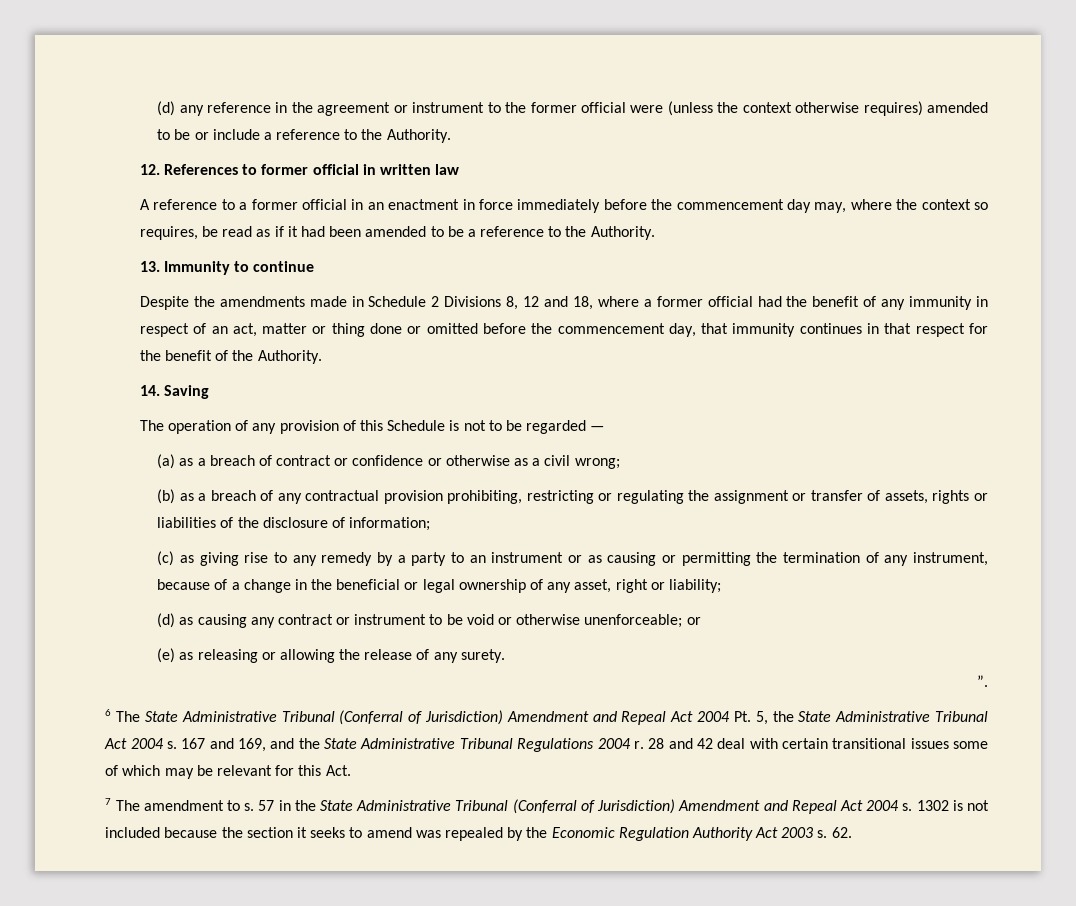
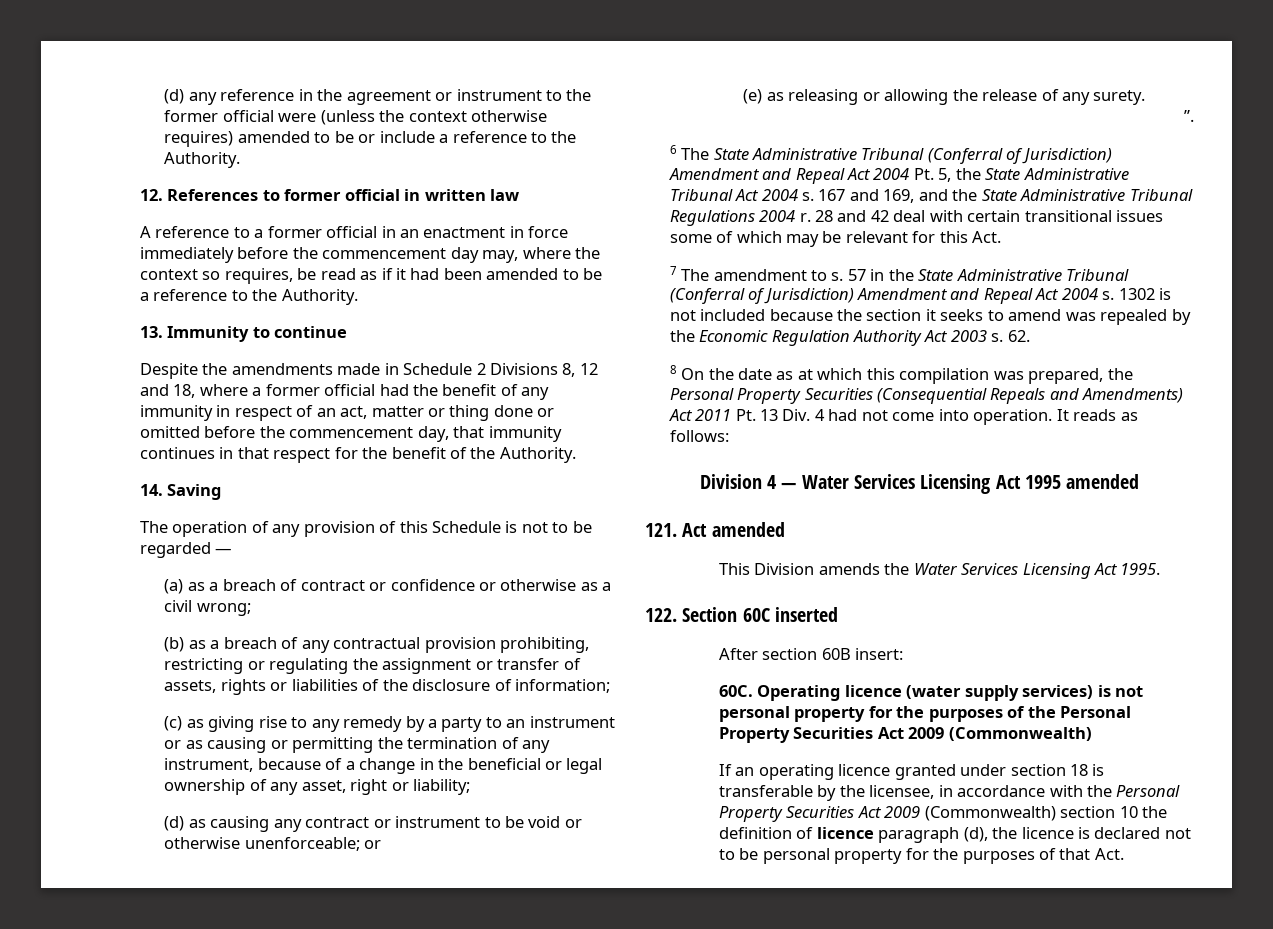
(852, 832) none -> [669,365,1133,384] [669,388,1184,404] [668,409,1138,425] [669,430,729,442] [699,474,1140,494] [645,522,785,537] [718,563,1161,579] [645,607,838,622] [718,648,904,660] [718,685,1143,701] [718,706,1131,722] [718,727,1092,743] [718,764,1105,780] [718,785,1181,801] [718,806,1167,822] [718,827,1191,843] [718,848,1124,864] // 8 On the date as at which this compilation was prepared, the Personal Property Securities (Consequential Repeals and Amendments) Act 2011 Pt. 13 Div. 4 had not come into operation. It reads as follows: // Division 4 — Water Services Licensing Act 1995 amended // 121. Act amended // This Division amends the Water Services Licensing Act 1995. // 122. Section 60C inserted // After section 60B insert: // 60C. Operating licence (water supply services) is not personal property for the purposes of the Personal Property Securities Act 2009 (Commonwealth) // If an operating licence granted under section 18 is transferable by the licensee, in accordance with the Personal Property Securities Act 2009 (Commonwealth) section 10 the definition of licence paragraph (d), the licence is declared not to be personal property for the purposes of that Act.

